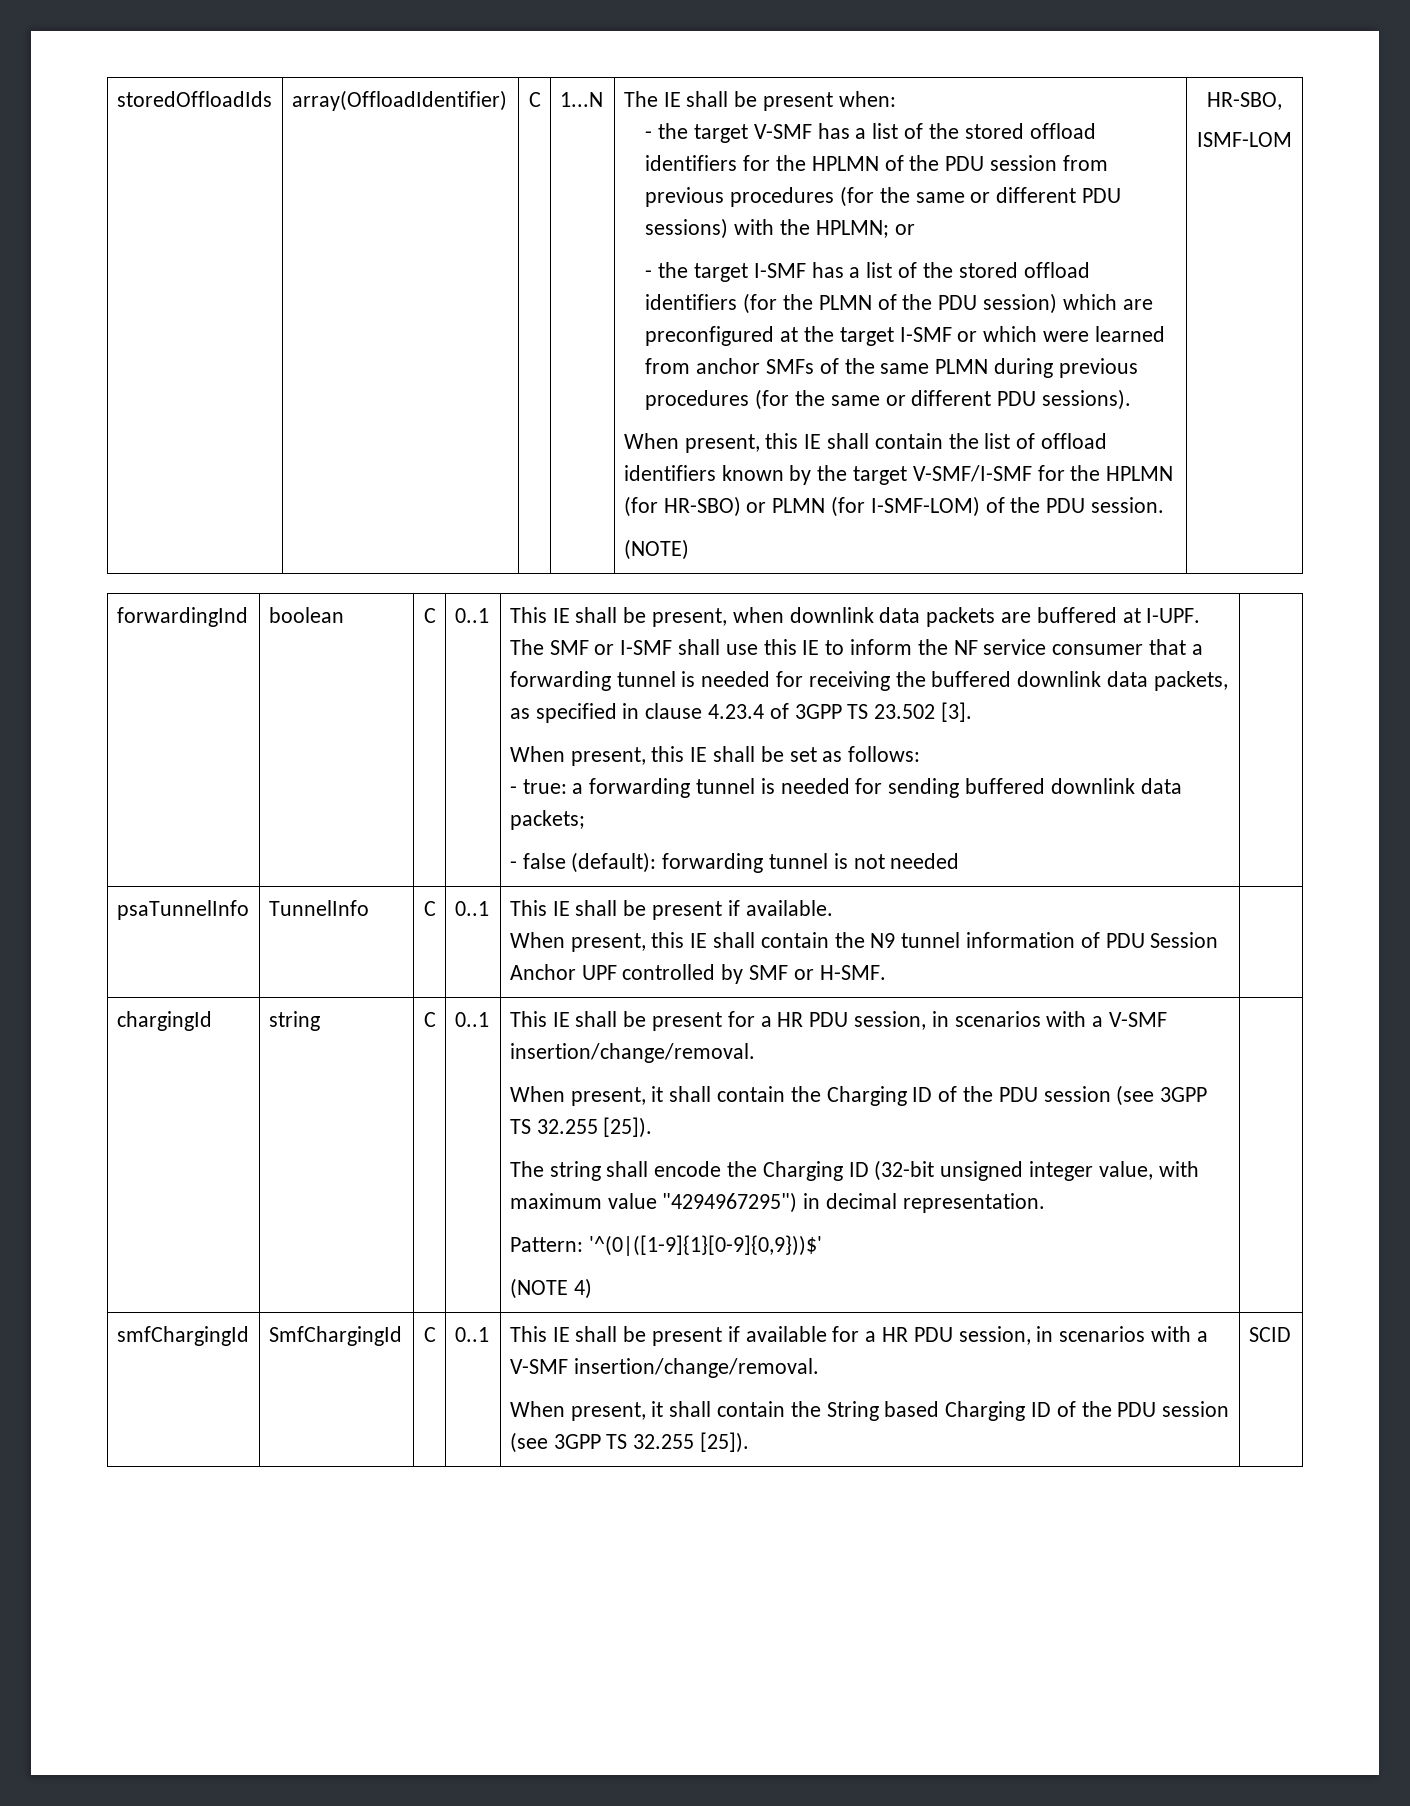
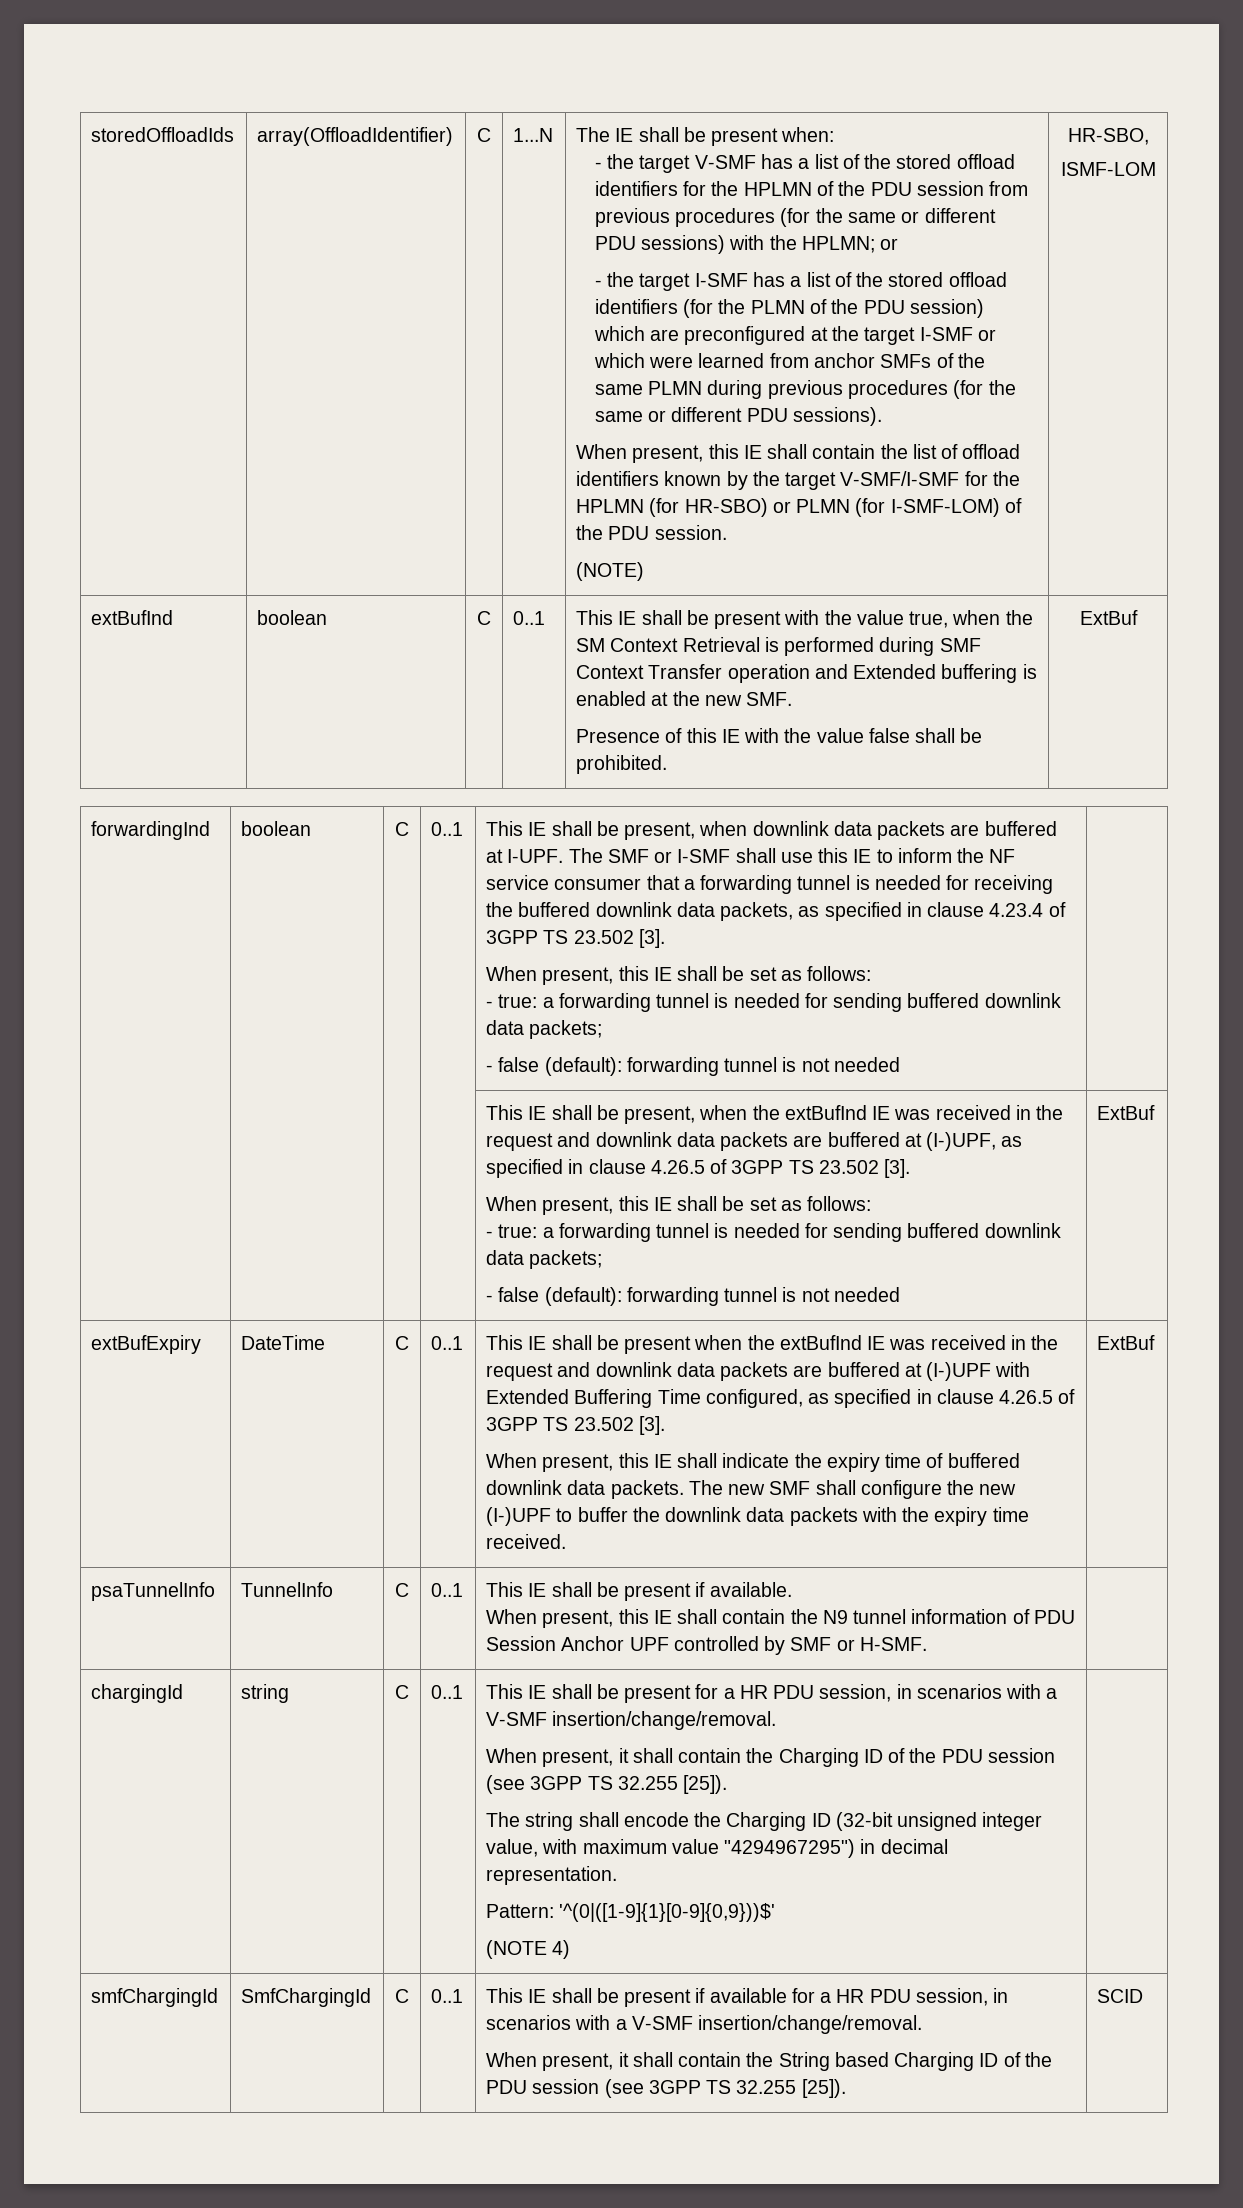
(1292, 139) none -> [91,610,174,625] [257,610,328,625] [477,611,491,625] [513,611,546,625] [576,610,1033,629] [576,637,981,656] [576,664,1037,683] [576,691,793,706] [576,728,983,743] [576,755,668,774] [1079,610,1138,625] // extBufInd | boolean | C | 0..1 | This IE shall be present with the value true, when the SM Context Retrieval is performed during SMF Context Transfer operation and Extended buffering is enabled at the new SMF. // Presence of this IE with the value false shall be prohibited. | ExtBuf
(960, 861) none -> [486,1105,1064,1124] [486,1132,1023,1151] [486,1159,911,1178] [486,1196,872,1215] [486,1223,1061,1242] [486,1250,603,1269] [486,1287,900,1306] [1097,1105,1156,1120] [91,1335,202,1354] [241,1335,326,1350] [395,1336,409,1350] [431,1336,464,1350] [486,1335,1059,1354] [486,1362,1031,1381] [486,1389,1076,1408] [486,1416,665,1435] [486,1453,1020,1472] [486,1480,1017,1499] [486,1507,1029,1526] [486,1534,567,1549] [1097,1335,1156,1350] // | | | | This IE shall be present, when the extBufInd IE was received in the request and downlink data packets are buffered at (I-)UPF, as specified in clause 4.26.5 of 3GPP TS 23.502 [3]. // When present, this IE shall be set as follows: // - true: a forwarding tunnel is needed for sending buffered downlink data packets; // - false (default): forwarding tunnel is not needed | ExtBuf // extBufExpiry | DateTime | C | 0..1 | This IE shall be present when the extBufInd IE was received in the request and downlink data packets are buffered at (I-)UPF with Extended Buffering Time configured, as specified in clause 4.26.5 of 3GPP TS 23.502 [3]. // When present, this IE shall indicate the expiry time of buffered downlink data packets. The new SMF shall configure the new (I-)UPF to buffer the downlink data packets with the expiry time received. | ExtBuf

